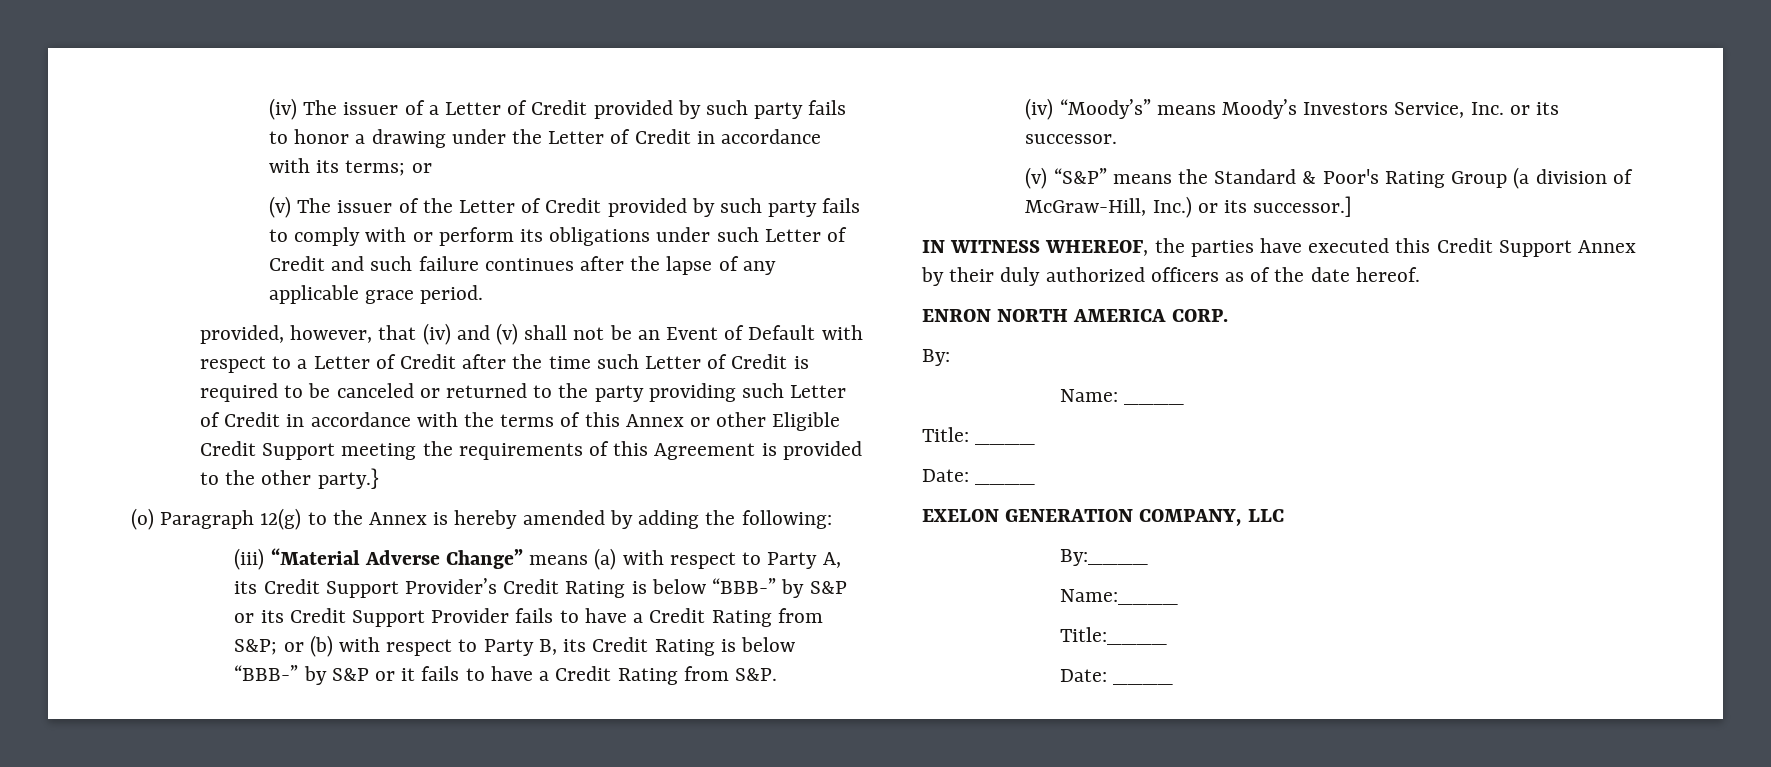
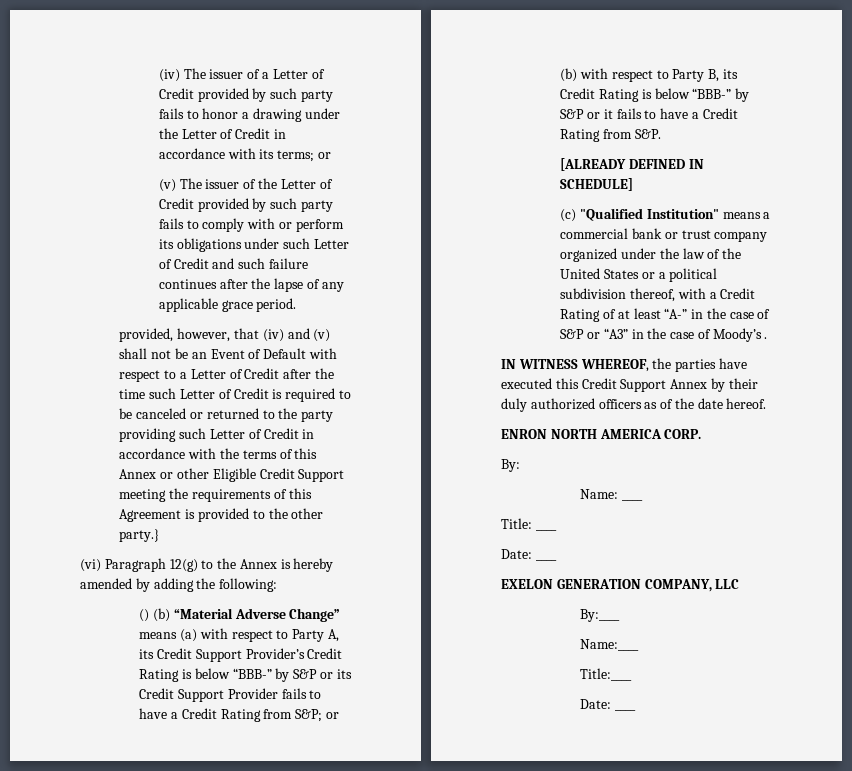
[131,508,154,530] (o) -> [80,559,101,572] (vi)
[234,548,265,570] (iii) -> [139,608,170,622] () (b)
[1025,98,1560,120] [1025,134,1118,144] [1025,167,1633,189] [1025,196,1353,218] (iv) “Moody’s” means Moody’s Investors Service, Inc. or its successor. // (v) “S&P” means the Standard & Poor's Rating Group (a division of McGraw-Hill, Inc.) or its successor.] -> [560,158,704,171] [560,178,634,191] [560,208,771,222] [560,228,768,242] [560,248,742,262] [560,268,718,282] [560,288,756,302] [560,308,771,322] [560,328,768,342] [ALREADY DEFINED IN SCHEDULE] // (c) "Qualified Institution" means a commercial bank or trust company organized under the law of the United States or a political subdivision thereof, with a Credit Rating of at least “A-” in the case of S&P or “A3” in the case of Moody’s .

